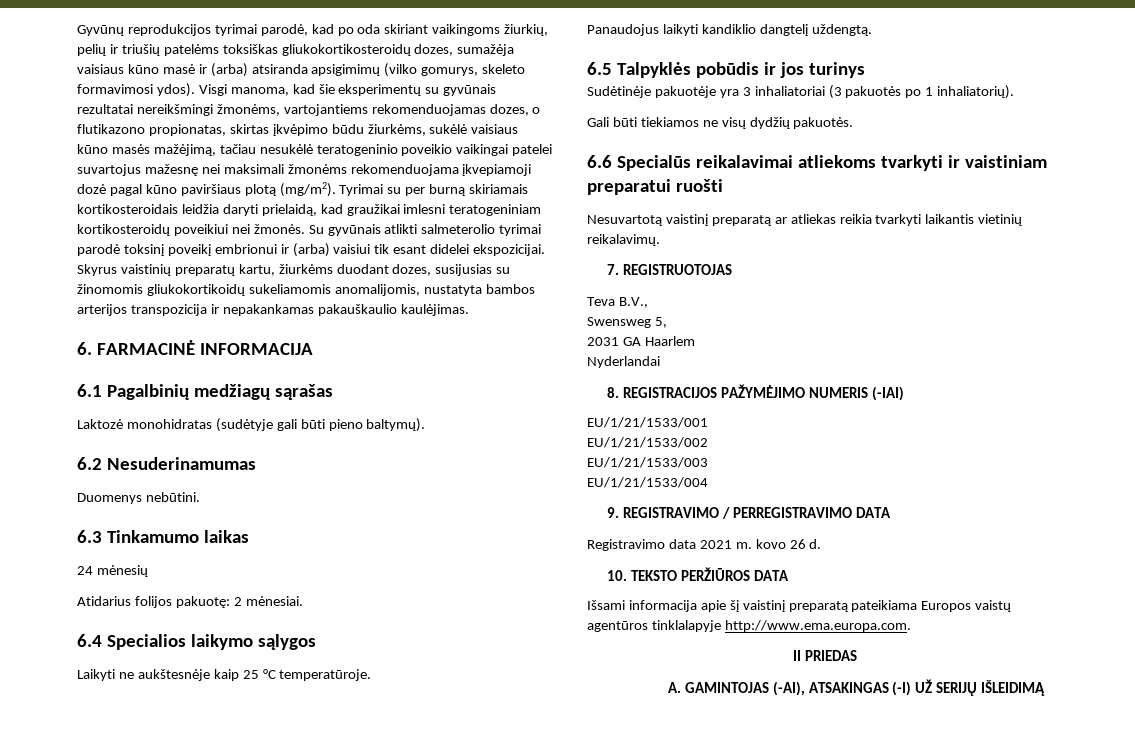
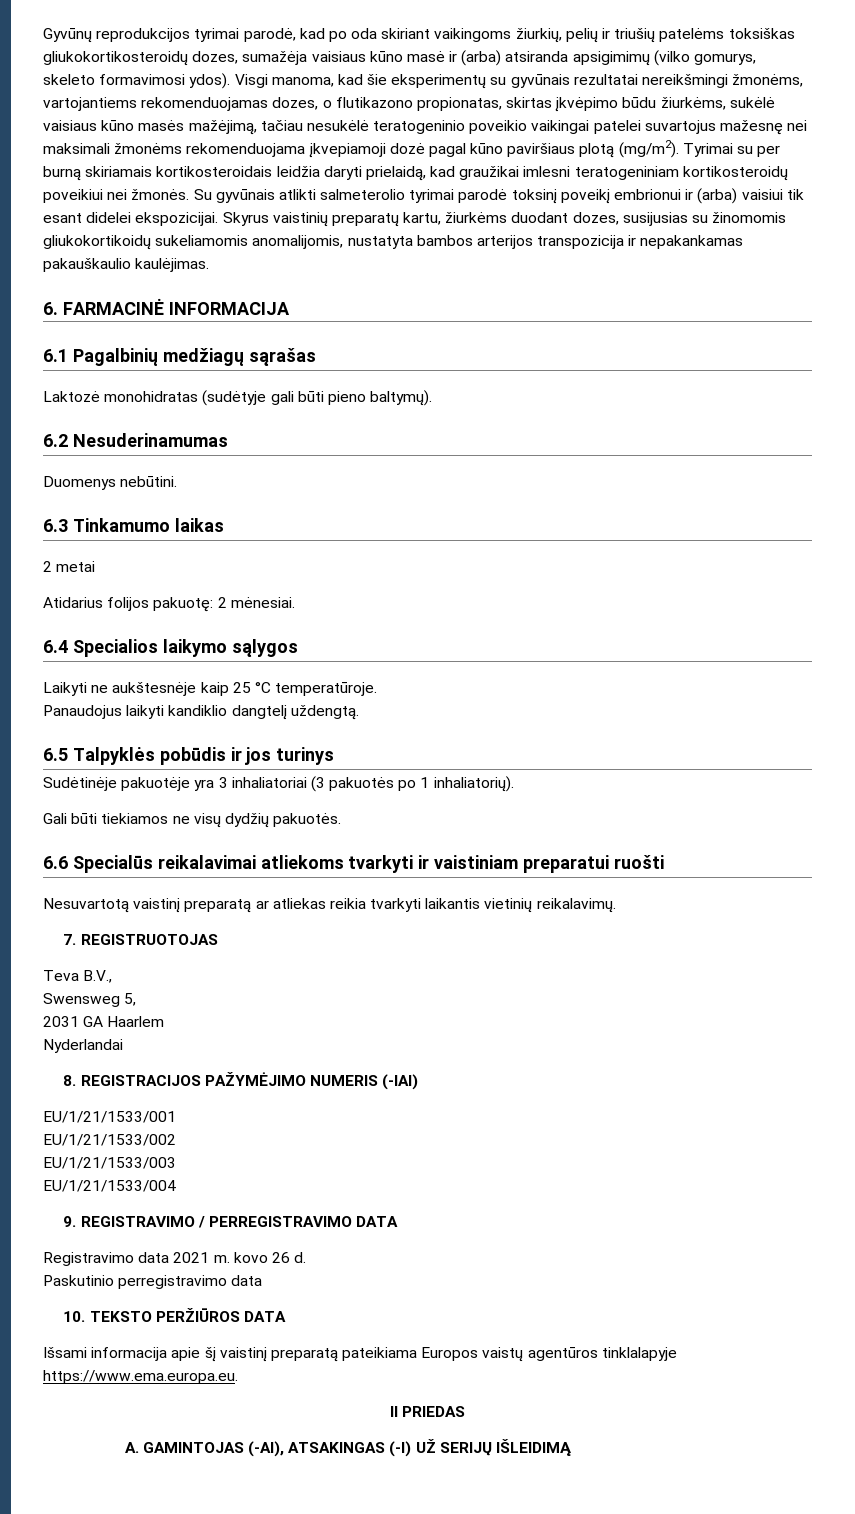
[77,565,148,577] 24 mėnesių -> [43,561,96,572] 2 metai
(822, 544) none -> [43,1275,263,1289] // Paskutinio perregistravimo data
[724,620,911,632] http://www.ema.europa.com. -> [43,1370,238,1384] https://www.ema.europa.eu.

